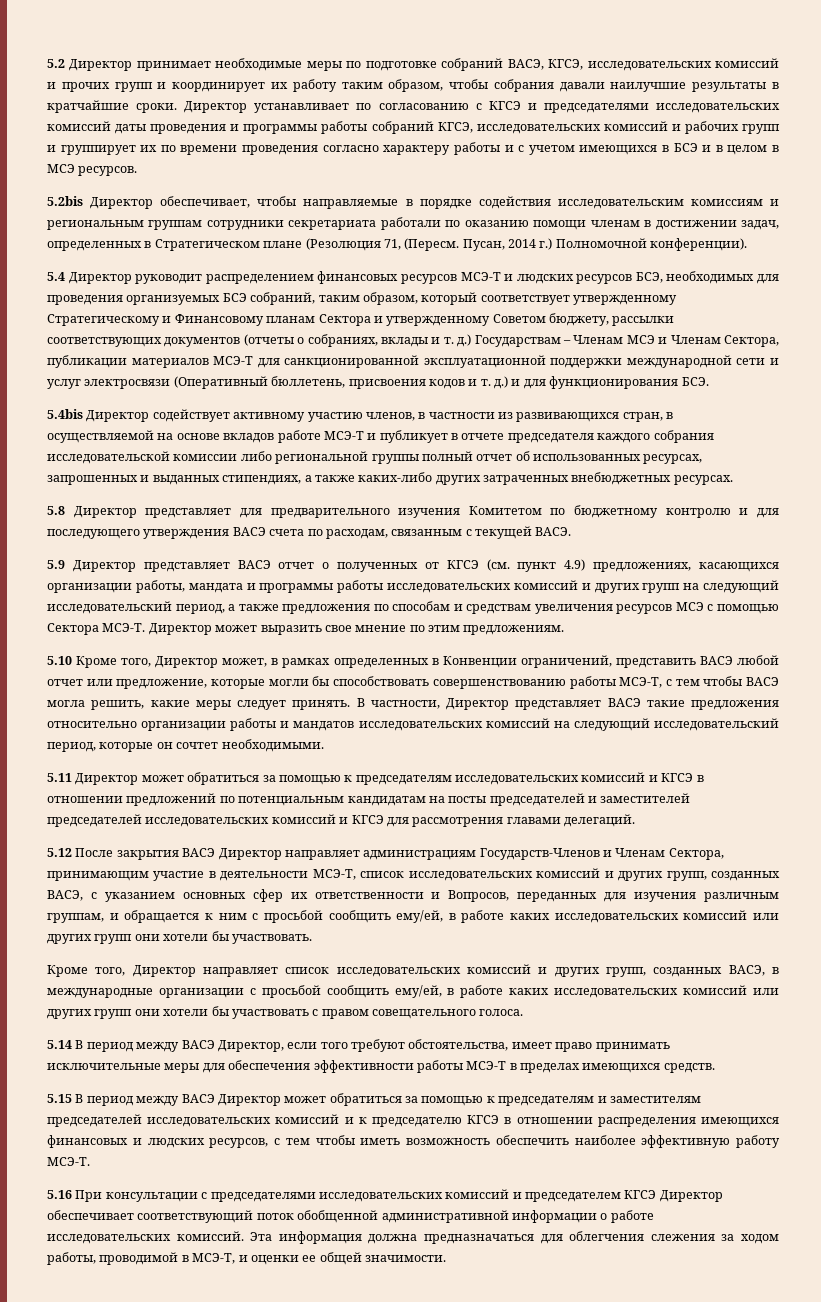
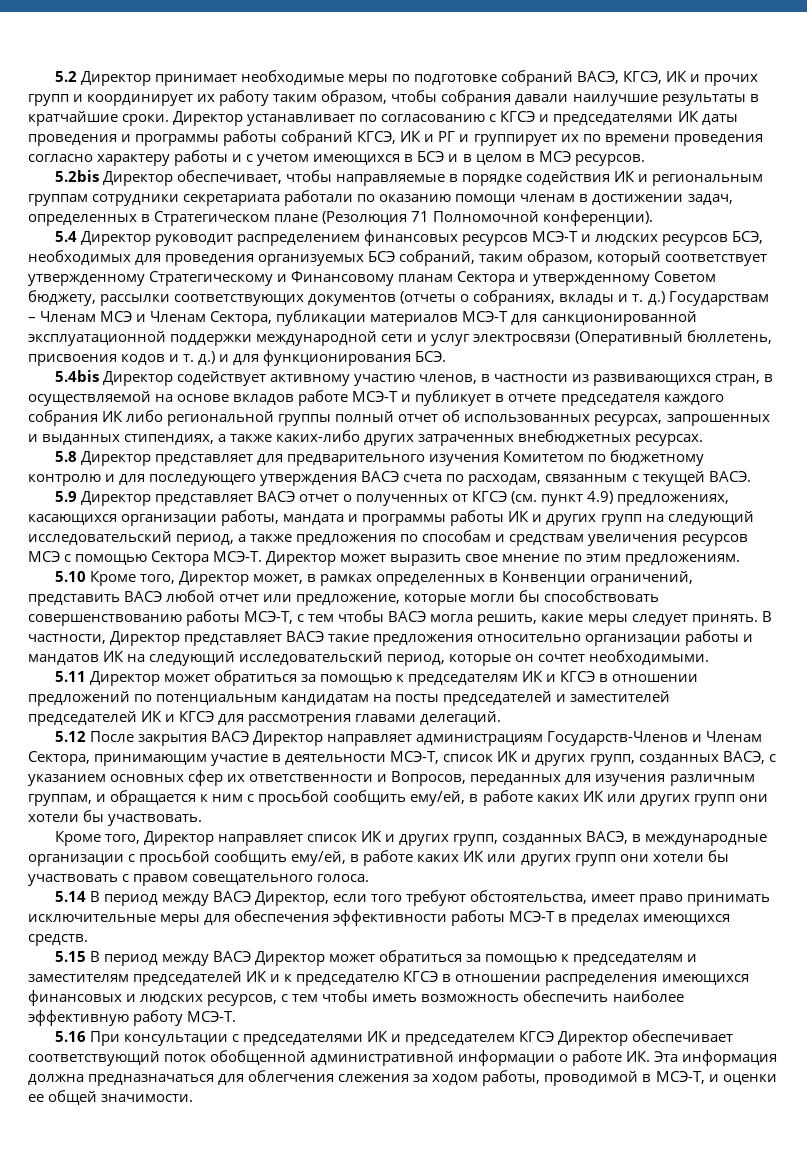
[587,58,779,71] исследовательских комиссий -> [666,71,688,82] ИК
[656,103,781,113] [47,121,111,131] исследовательских комиссий -> [677,111,699,122] ИК
[476,121,781,134] исследовательских комиссий и рабочих групп -> [400,131,456,142] ИК и РГ
[557,199,763,209] исследовательским комиссиям -> [614,171,636,182] ИК
[383,238,553,251] 71, (Пересм. Пусан, 2014 г.) -> [411,211,430,222] 71
[47,451,238,464] исследовательской комиссии -> [102,411,124,422] ИК
[387,580,578,593] исследовательских комиссий -> [508,511,530,522] ИК
[358,718,550,731] исследовательских комиссий -> [103,651,125,662] ИК
[455,772,646,785] исследовательских комиссий -> [522,671,544,682] ИК
[145,814,336,827] исследовательских комиссий -> [141,711,163,722] ИК
[408,868,601,881] исследовательских комиссий -> [497,751,519,762] ИК
[554,910,748,923] исследовательских комиссий -> [582,791,604,802] ИК
[336,964,531,977] исследовательских комиссий -> [361,831,383,842] ИК
[554,985,748,998] исследовательских комиссий -> [463,851,485,862] ИК
[147,1114,340,1127] исследовательских комиссий -> [246,971,268,982] ИК
[318,1189,510,1202] исследовательских комиссий -> [367,1031,389,1042] ИК
[47,1231,244,1244] исследовательских комиссий. -> [626,1051,651,1062] ИК.

